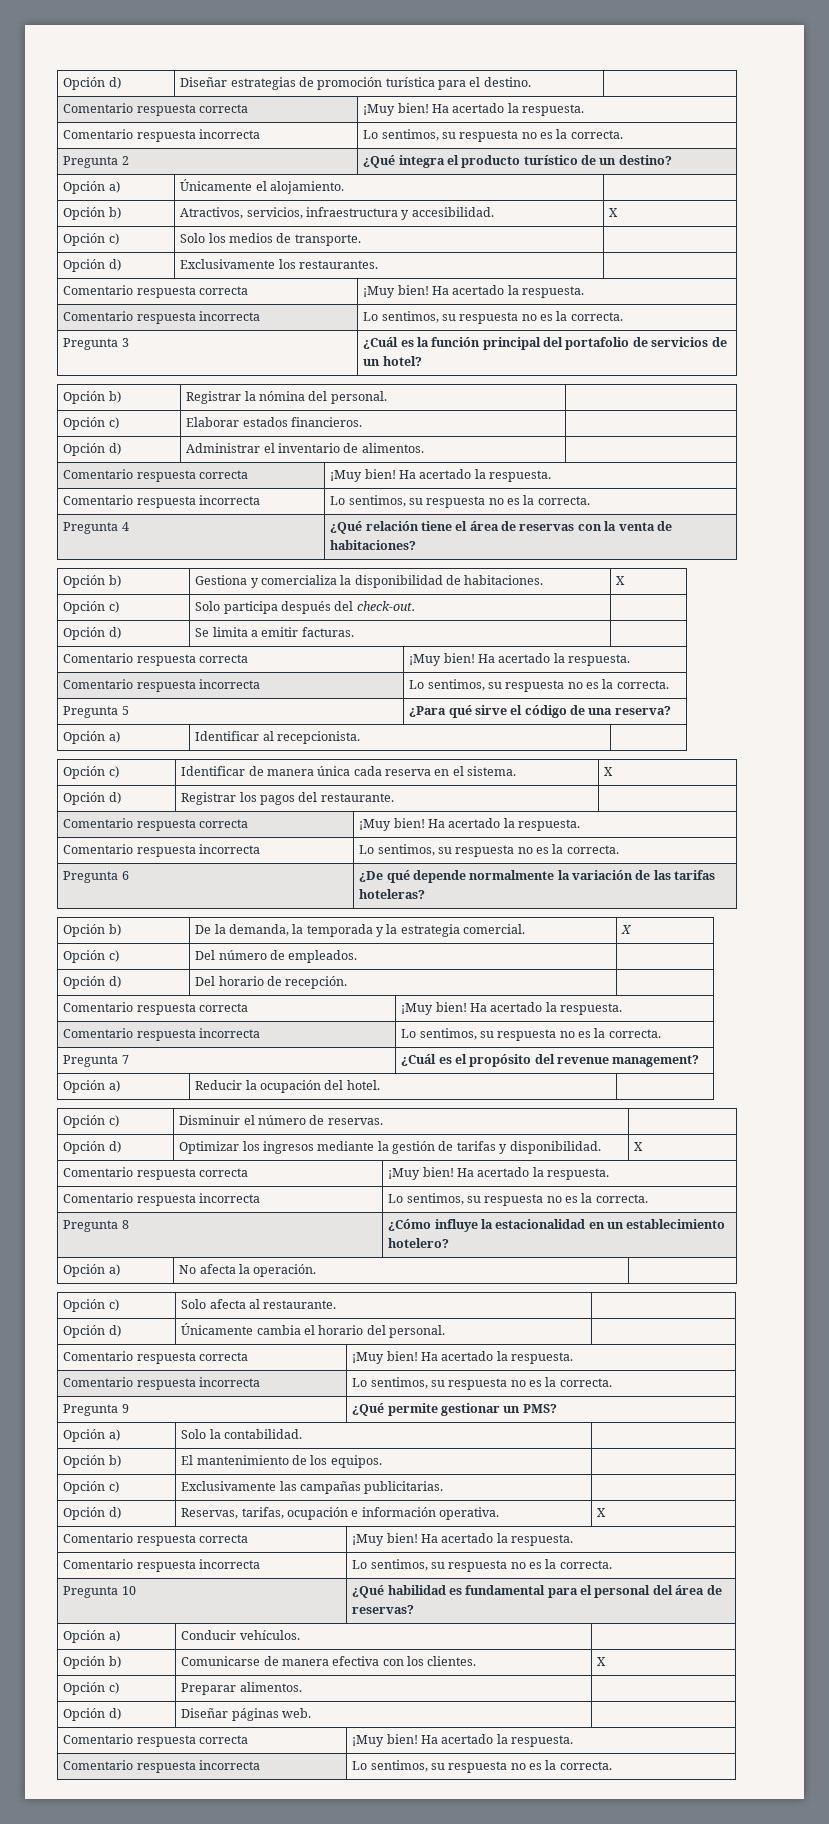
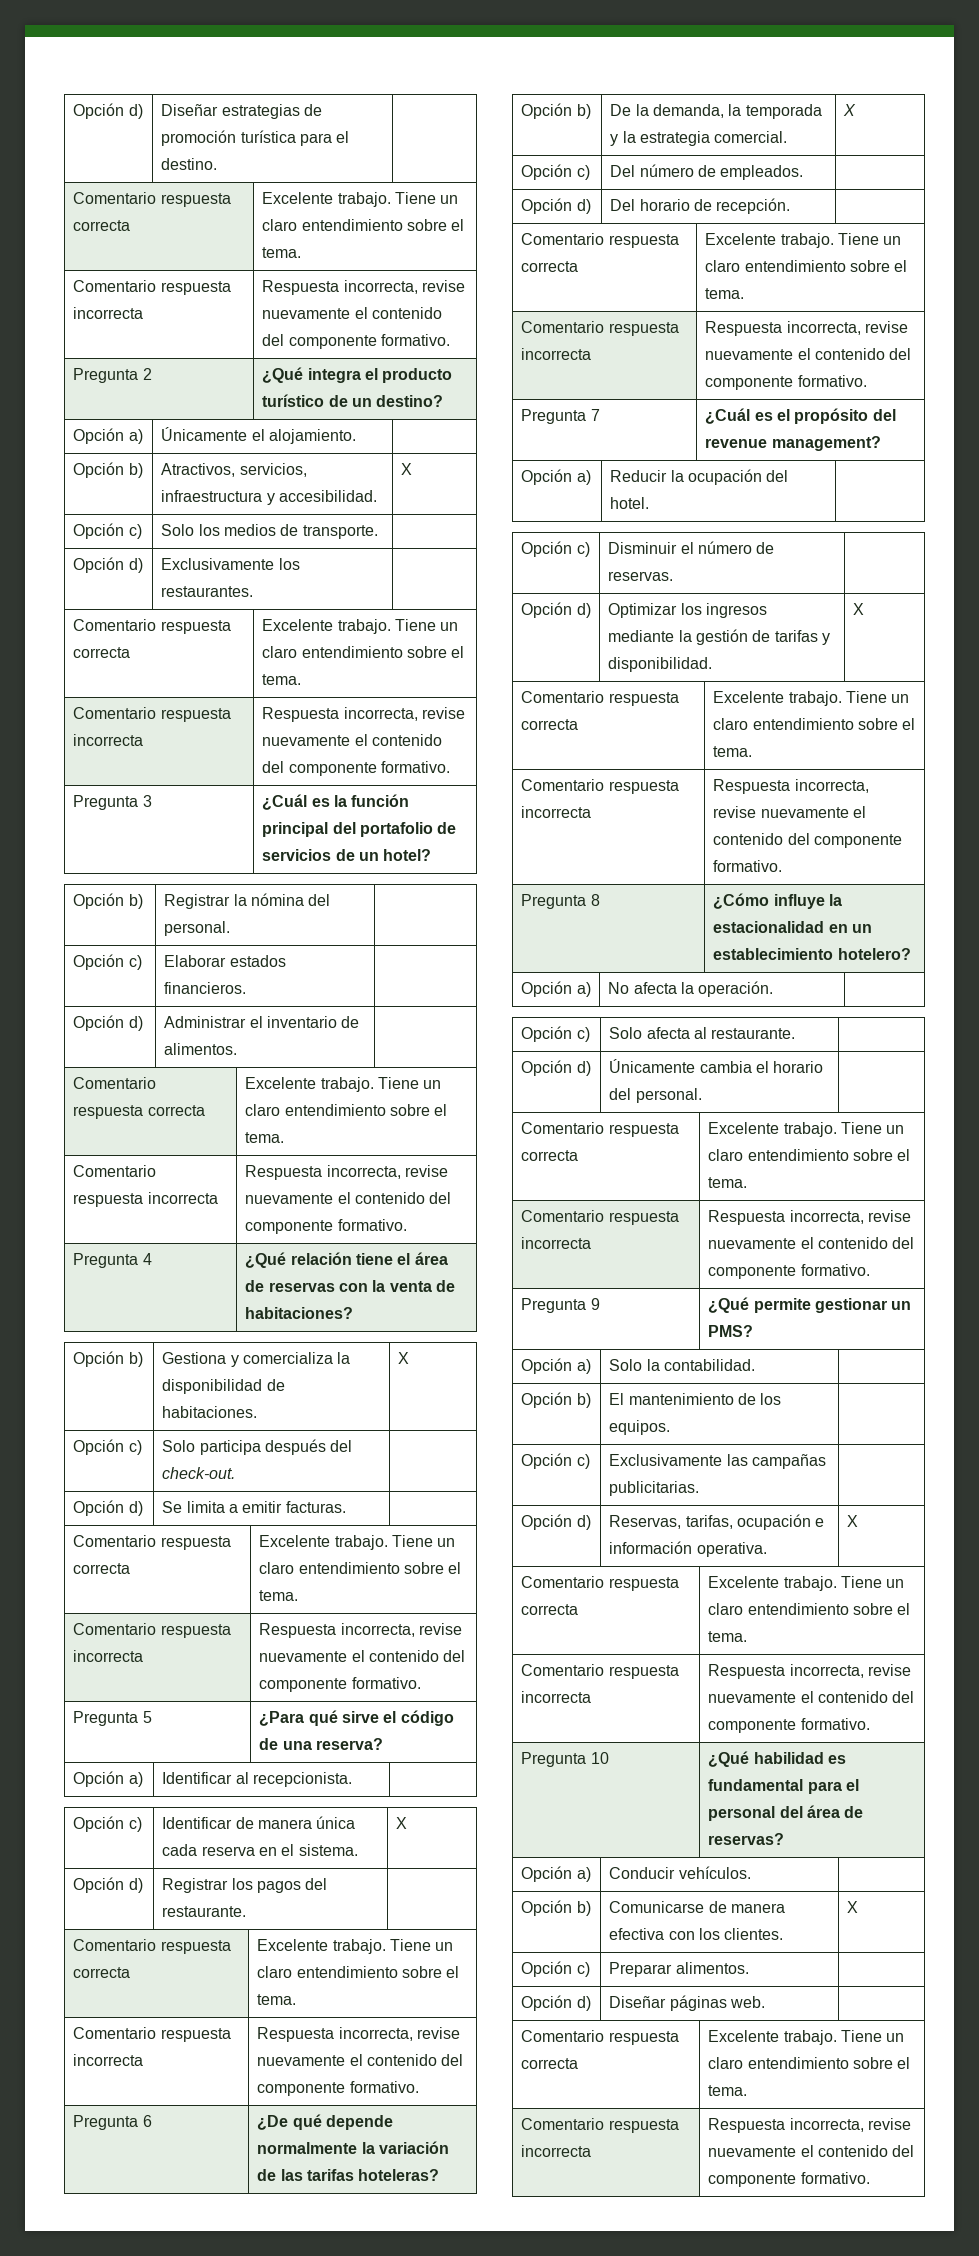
[363,103,585,116] [63,129,260,142] [363,129,623,142] ¡Muy bien! Ha acertado la respuesta. // Comentario respuesta incorrecta | Lo sentimos, su respuesta no es la correcta. -> [262,192,459,207] [262,219,465,231] [262,247,302,258] [73,280,231,295] [73,307,144,319] [262,280,465,295] [262,307,442,319] [262,334,450,349] Excelente trabajo. Tiene un claro entendimiento sobre el tema. // Comentario respuesta incorrecta | Respuesta incorrecta, revise nuevamente el contenido del componente formativo.
[363,285,585,298] [63,311,260,324] [363,311,623,324] ¡Muy bien! Ha acertado la respuesta. // Comentario respuesta incorrecta | Lo sentimos, su respuesta no es la correcta. -> [262,619,459,634] [262,646,465,658] [262,674,302,685] [73,707,231,722] [73,734,144,746] [262,707,465,722] [262,734,442,746] [262,761,450,776] Excelente trabajo. Tiene un claro entendimiento sobre el tema. // Comentario respuesta incorrecta | Respuesta incorrecta, revise nuevamente el contenido del componente formativo.
[330,469,552,482] [63,495,260,508] [330,495,590,508] ¡Muy bien! Ha acertado la respuesta. // Comentario respuesta incorrecta | Lo sentimos, su respuesta no es la correcta. -> [245,1077,442,1092] [245,1104,448,1116] [245,1132,285,1143] [73,1165,157,1177] [73,1192,218,1207] [245,1165,448,1180] [245,1192,452,1204] [245,1219,407,1234] Excelente trabajo. Tiene un claro entendimiento sobre el tema. // Comentario respuesta incorrecta | Respuesta incorrecta, revise nuevamente el contenido del componente formativo.
[409,653,631,666] [63,679,260,692] [409,679,669,692] ¡Muy bien! Ha acertado la respuesta. // Comentario respuesta incorrecta | Lo sentimos, su respuesta no es la correcta. -> [259,1535,456,1550] [259,1562,462,1574] [259,1590,299,1601] [73,1623,231,1638] [73,1650,144,1662] [259,1623,462,1638] [259,1650,466,1662] [259,1677,421,1692] Excelente trabajo. Tiene un claro entendimiento sobre el tema. // Comentario respuesta incorrecta | Respuesta incorrecta, revise nuevamente el contenido del componente formativo.
[359,818,581,831] [63,844,260,857] [359,844,619,857] ¡Muy bien! Ha acertado la respuesta. // Comentario respuesta incorrecta | Lo sentimos, su respuesta no es la correcta. -> [257,1939,454,1954] [257,1966,460,1978] [257,1994,297,2005] [73,2027,231,2042] [73,2054,144,2066] [257,2027,460,2042] [257,2054,464,2066] [257,2081,419,2096] Excelente trabajo. Tiene un claro entendimiento sobre el tema. // Comentario respuesta incorrecta | Respuesta incorrecta, revise nuevamente el contenido del componente formativo.
[401,1002,623,1015] [63,1028,260,1041] [401,1028,661,1041] ¡Muy bien! Ha acertado la respuesta. // Comentario respuesta incorrecta | Lo sentimos, su respuesta no es la correcta. -> [705,233,902,248] [705,260,908,272] [705,288,745,299] [521,321,679,336] [521,348,592,360] [705,321,908,336] [705,348,912,360] [705,375,867,390] Excelente trabajo. Tiene un claro entendimiento sobre el tema. // Comentario respuesta incorrecta | Respuesta incorrecta, revise nuevamente el contenido del componente formativo.
[388,1167,610,1180] [63,1193,260,1206] [388,1193,648,1206] ¡Muy bien! Ha acertado la respuesta. // Comentario respuesta incorrecta | Lo sentimos, su respuesta no es la correcta. -> [713,691,910,706] [713,718,916,730] [713,746,753,757] [521,779,679,794] [521,806,592,818] [713,779,869,794] [713,806,866,818] [713,833,902,848] [713,860,783,872] Excelente trabajo. Tiene un claro entendimiento sobre el tema. // Comentario respuesta incorrecta | Respuesta incorrecta, revise nuevamente el contenido del componente formativo.
[352,1351,574,1364] [63,1377,260,1390] [352,1377,612,1390] ¡Muy bien! Ha acertado la respuesta. // Comentario respuesta incorrecta | Lo sentimos, su respuesta no es la correcta. -> [708,1122,905,1137] [708,1149,911,1161] [708,1177,748,1188] [521,1210,679,1225] [521,1237,592,1249] [708,1210,911,1225] [708,1237,915,1249] [708,1264,870,1279] Excelente trabajo. Tiene un claro entendimiento sobre el tema. // Comentario respuesta incorrecta | Respuesta incorrecta, revise nuevamente el contenido del componente formativo.
[352,1533,574,1546] [63,1559,260,1572] [352,1559,612,1572] ¡Muy bien! Ha acertado la respuesta. // Comentario respuesta incorrecta | Lo sentimos, su respuesta no es la correcta. -> [708,1576,905,1591] [708,1603,911,1615] [708,1631,748,1642] [521,1664,679,1679] [521,1691,592,1703] [708,1664,911,1679] [708,1691,915,1703] [708,1718,870,1733] Excelente trabajo. Tiene un claro entendimiento sobre el tema. // Comentario respuesta incorrecta | Respuesta incorrecta, revise nuevamente el contenido del componente formativo.
[352,1734,574,1747] [63,1760,260,1773] [352,1760,612,1773] ¡Muy bien! Ha acertado la respuesta. // Comentario respuesta incorrecta | Lo sentimos, su respuesta no es la correcta. -> [708,2030,905,2045] [708,2057,911,2069] [708,2085,748,2096] [521,2118,679,2133] [521,2145,592,2157] [708,2118,911,2133] [708,2145,915,2157] [708,2172,870,2187] Excelente trabajo. Tiene un claro entendimiento sobre el tema. // Comentario respuesta incorrecta | Respuesta incorrecta, revise nuevamente el contenido del componente formativo.

